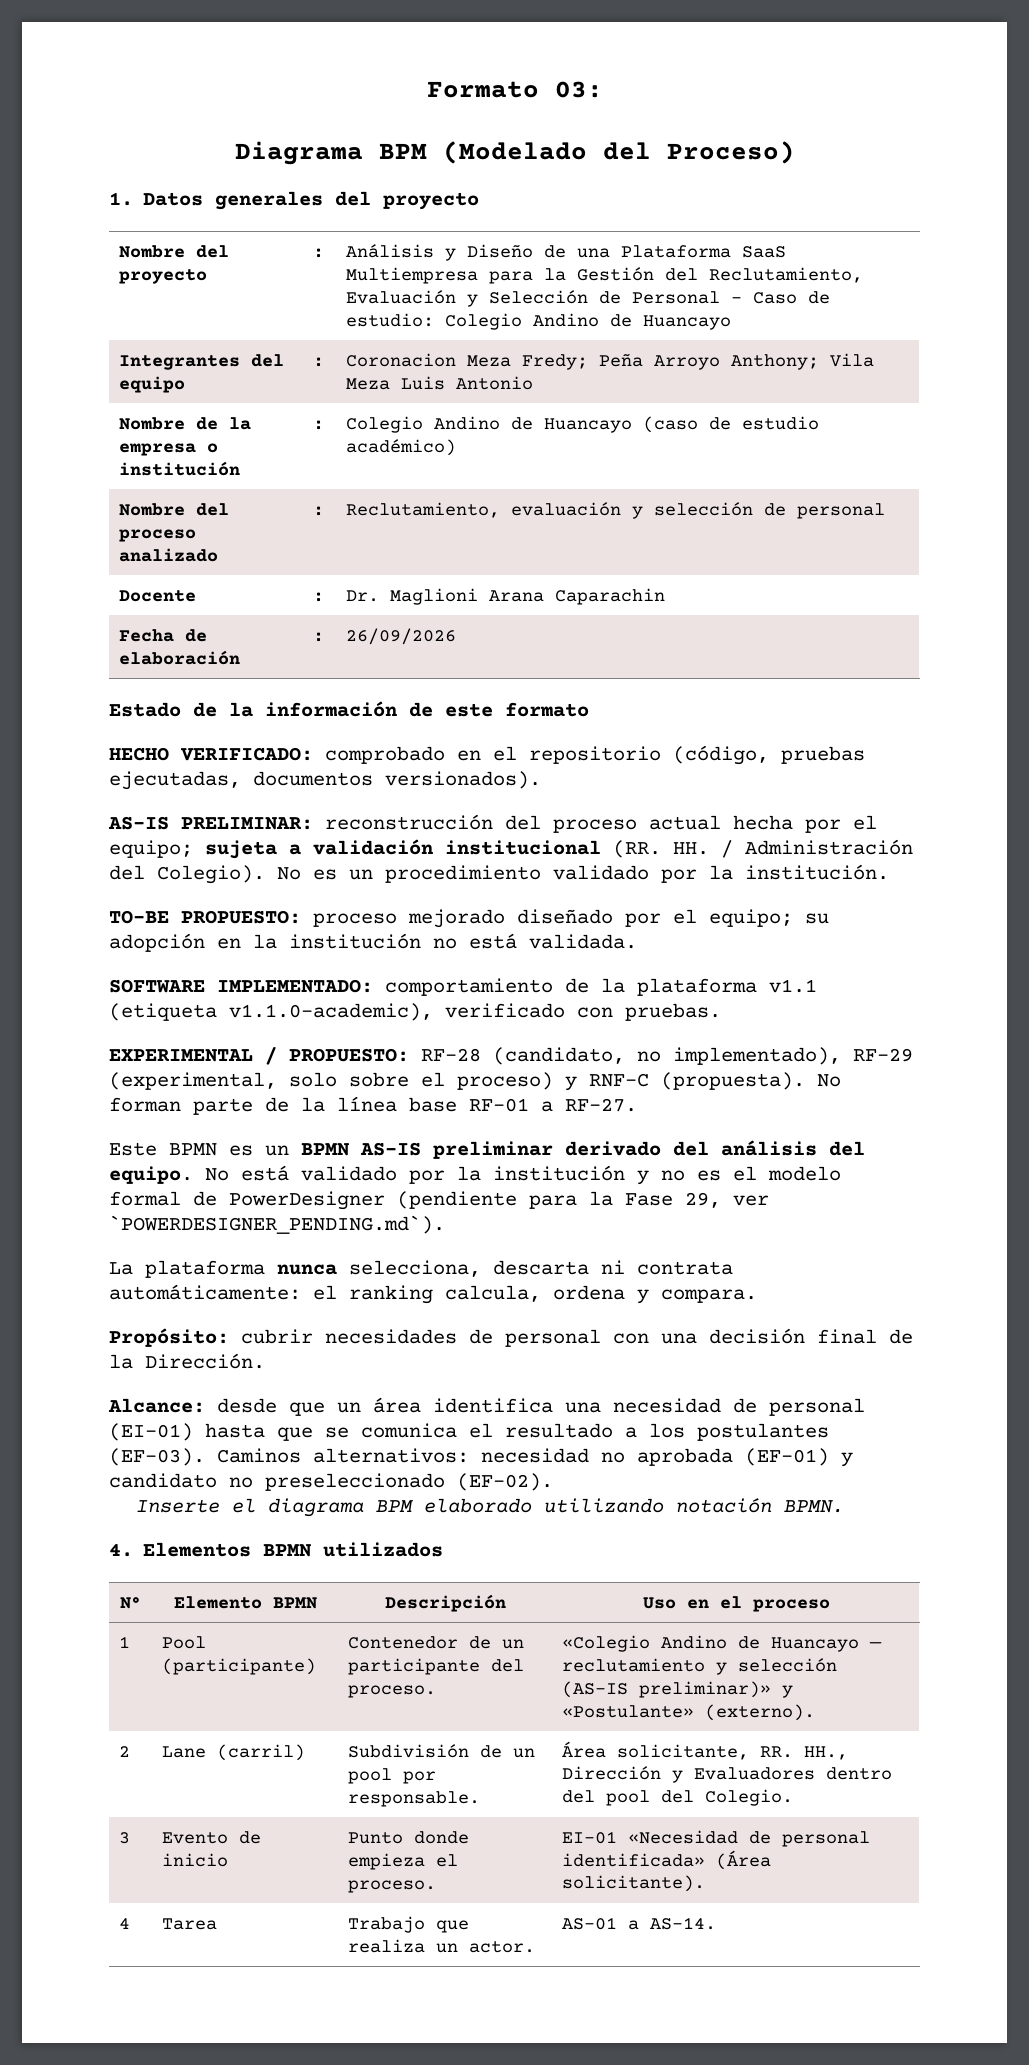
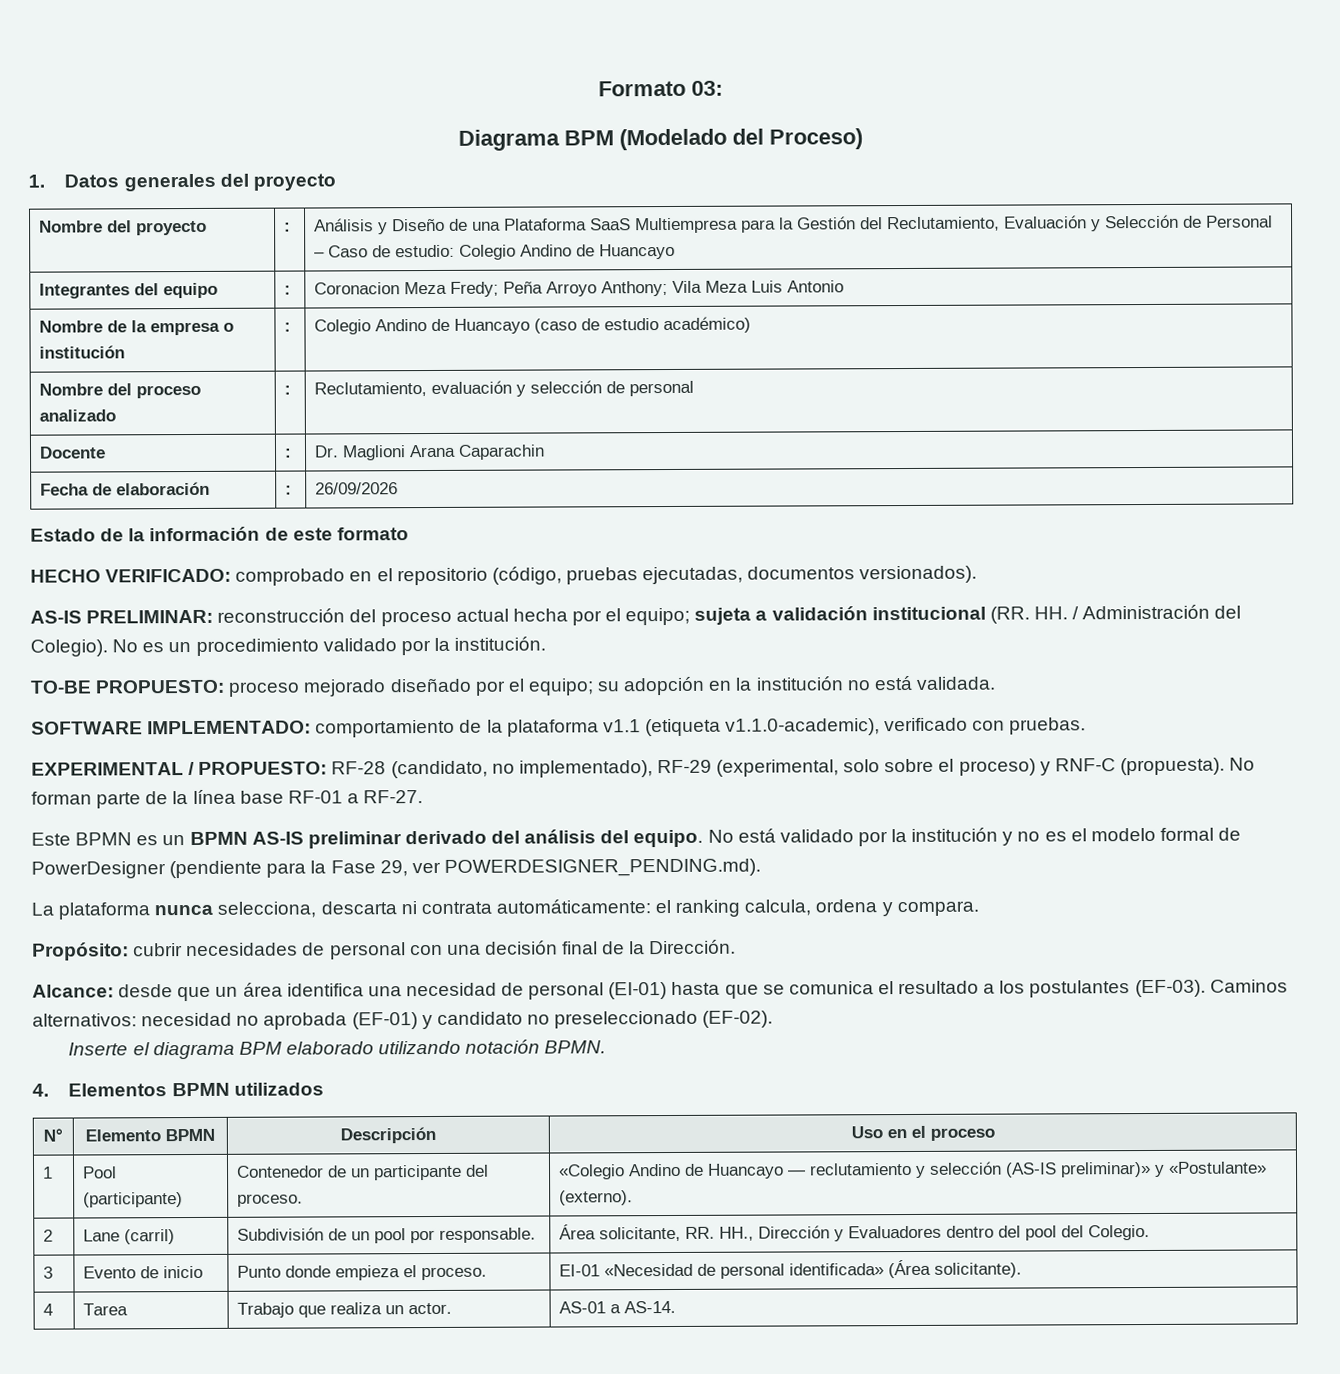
[109,1215,445,1234] `POWERDESIGNER_PENDING.md`). -> [443,858,761,877] POWERDESIGNER_PENDING.md).

